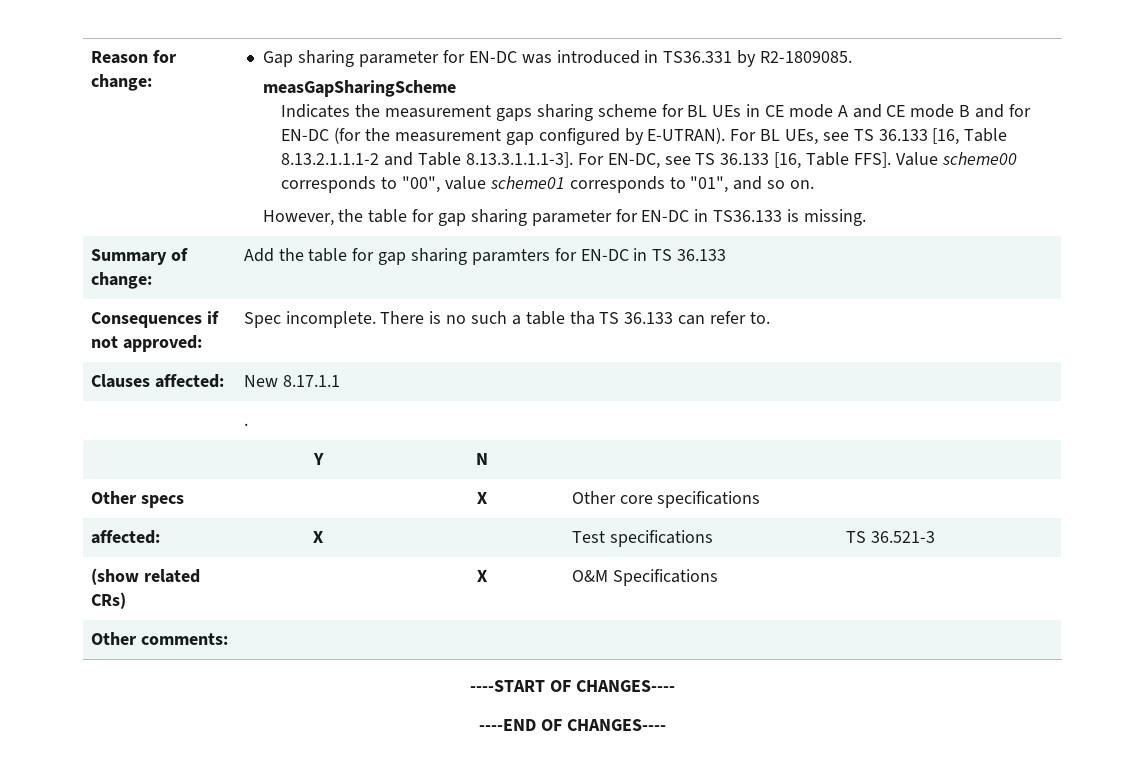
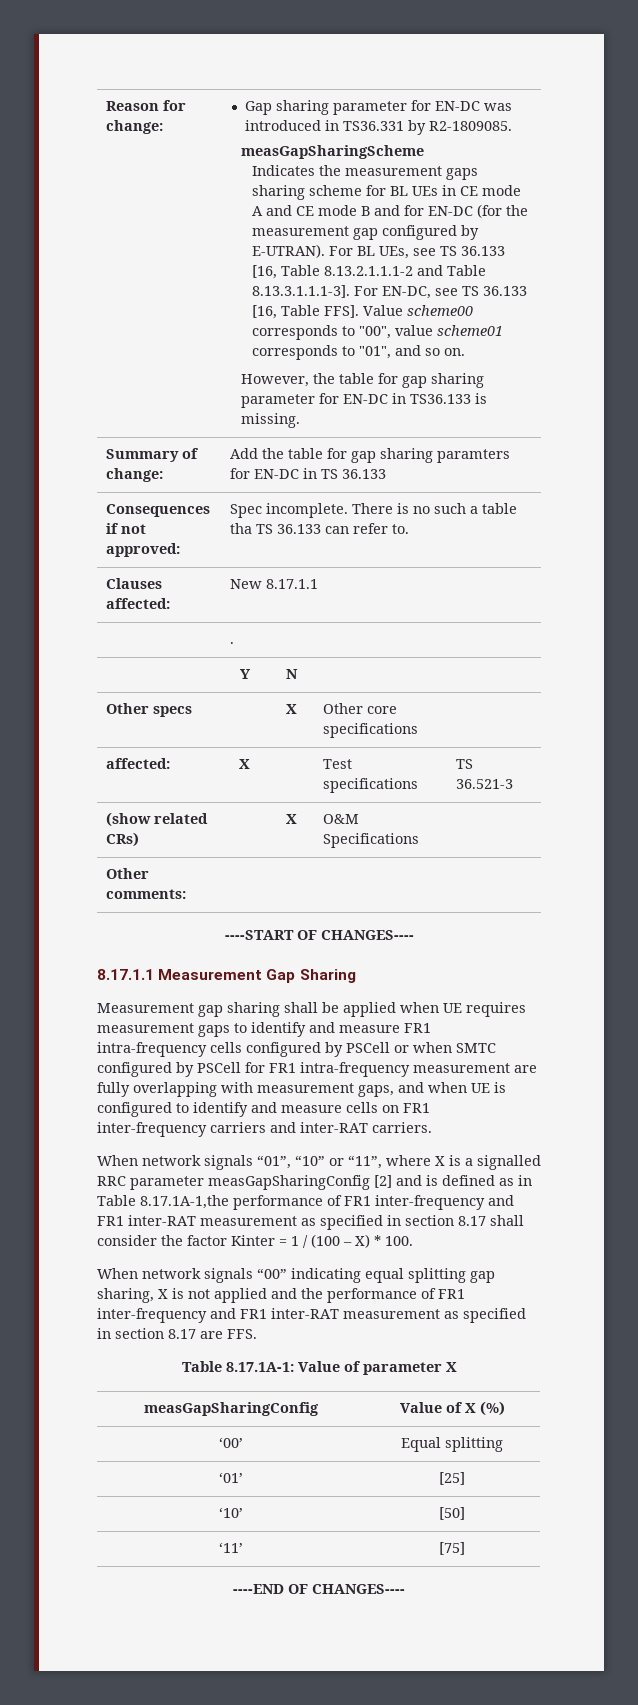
(675, 686) none -> [97,969,356,983] [97,1002,526,1017] [97,1022,431,1037] [97,1042,496,1057] [97,1062,537,1077] [97,1082,506,1097] [97,1102,430,1117] [97,1122,432,1137] [97,1155,541,1170] [97,1175,532,1190] [97,1195,514,1210] [97,1215,524,1230] [97,1234,413,1248] [97,1268,495,1283] [97,1288,465,1303] [97,1308,526,1323] [97,1328,257,1339] [181,1361,457,1375] [144,1402,319,1416] [399,1401,505,1416] [219,1437,243,1448] [401,1437,503,1452] [219,1472,243,1483] [439,1472,465,1485] [219,1507,243,1518] [439,1507,465,1520] [219,1542,243,1553] [439,1542,465,1555] // 8.17.1.1 Measurement Gap Sharing // Measurement gap sharing shall be applied when UE requires measurement gaps to identify and measure FR1 intra-frequency cells configured by PSCell or when SMTC configured by PSCell for FR1 intra-frequency measurement are fully overlapping with measurement gaps, and when UE is configured to identify and measure cells on FR1 inter-frequency carriers and inter-RAT carriers. // When network signals “01”, “10” or “11”, where X is a signalled RRC parameter measGapSharingConfig [2] and is defined as in Table 8.17.1A-1,the performance of FR1 inter-frequency and FR1 inter-RAT measurement as specified in section 8.17 shall consider the factor Kinter = 1 / (100 – X) * 100. // When network signals “00” indicating equal splitting gap sharing, X is not applied and the performance of FR1 inter-frequency and FR1 inter-RAT measurement as specified in section 8.17 are FFS. // Table 8.17.1A-1: Value of parameter X // measGapSharingConfig | Value of X (%) // ‘00’ | Equal splitting // ‘01’ | [25] // ‘10’ | [50] // ‘11’ | [75]

